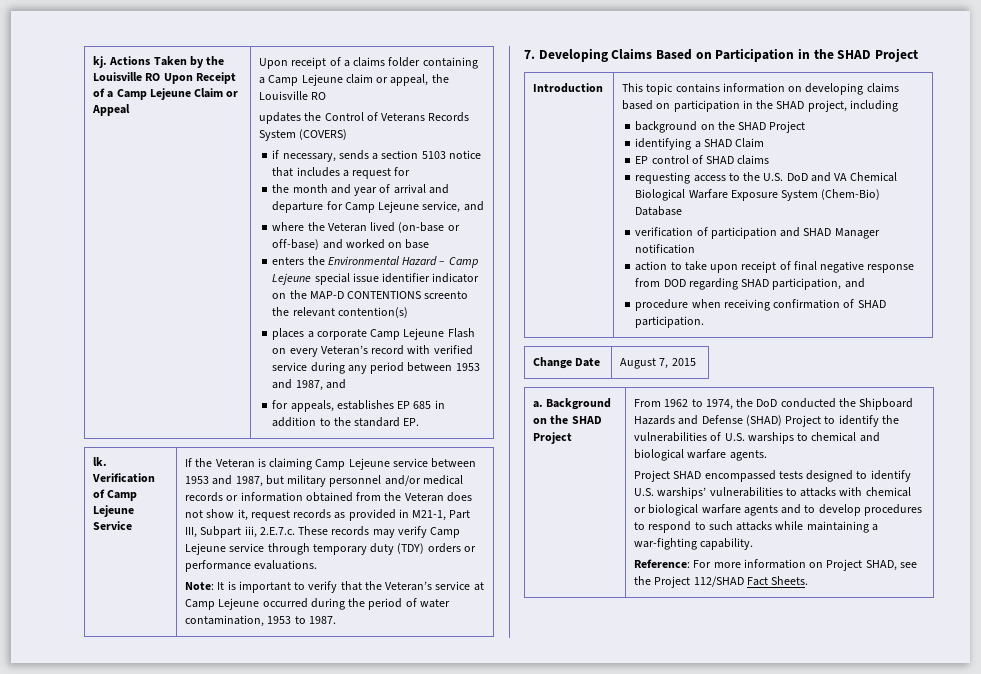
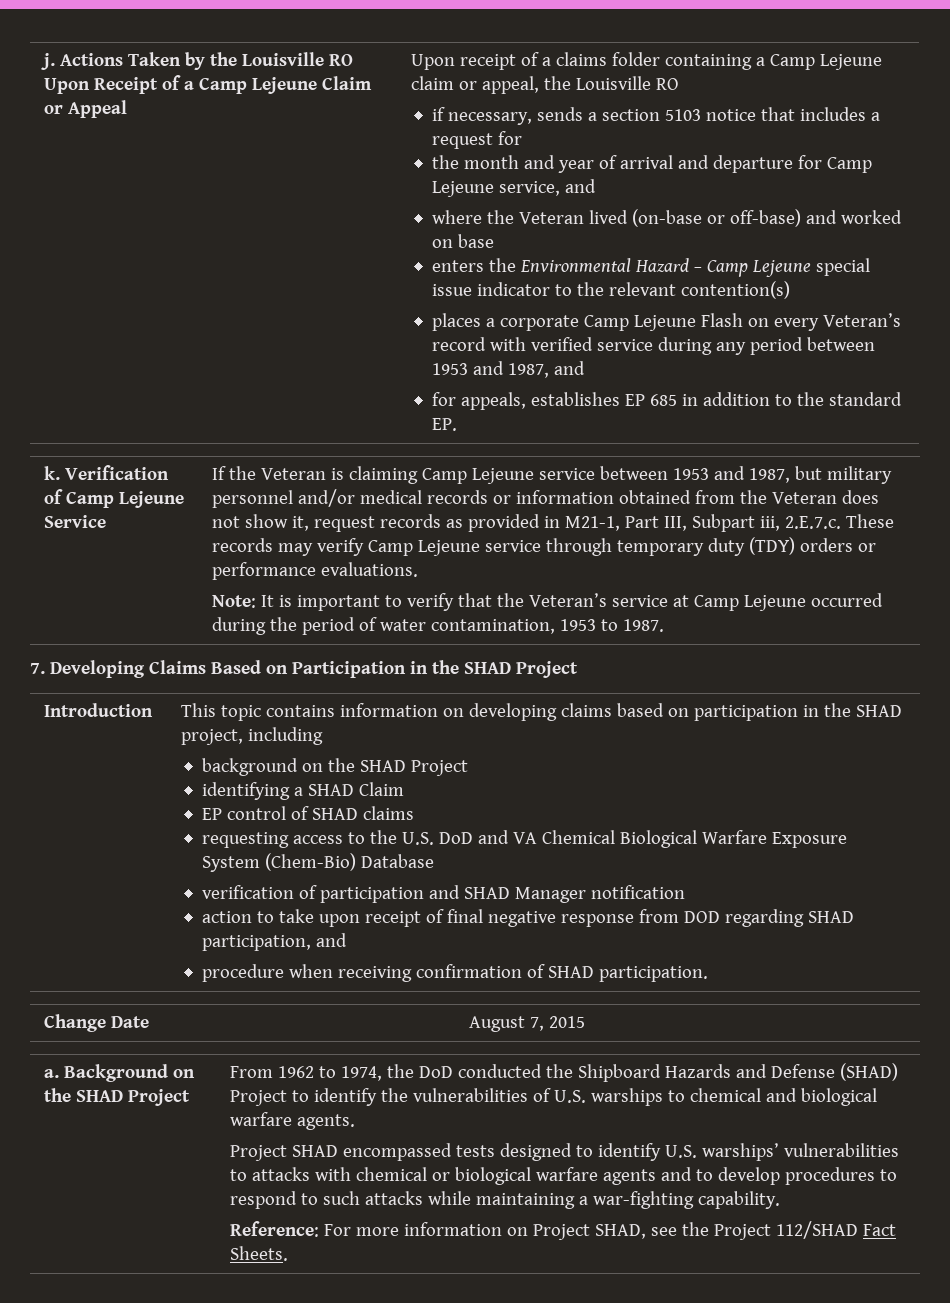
[93,56,108,68] kj. -> [41,53,56,70] j.
[259,112,470,124] [259,129,348,141] // updates the Control of Veterans Records System (COVERS) -> (680, 84) none
[382,273,480,283] [272,290,469,299] identifier indicator on the MAP-D CONTENTIONS screento -> [476,282,572,296] indicator to
[93,457,108,466] lk. -> [44,466,61,480] k.

